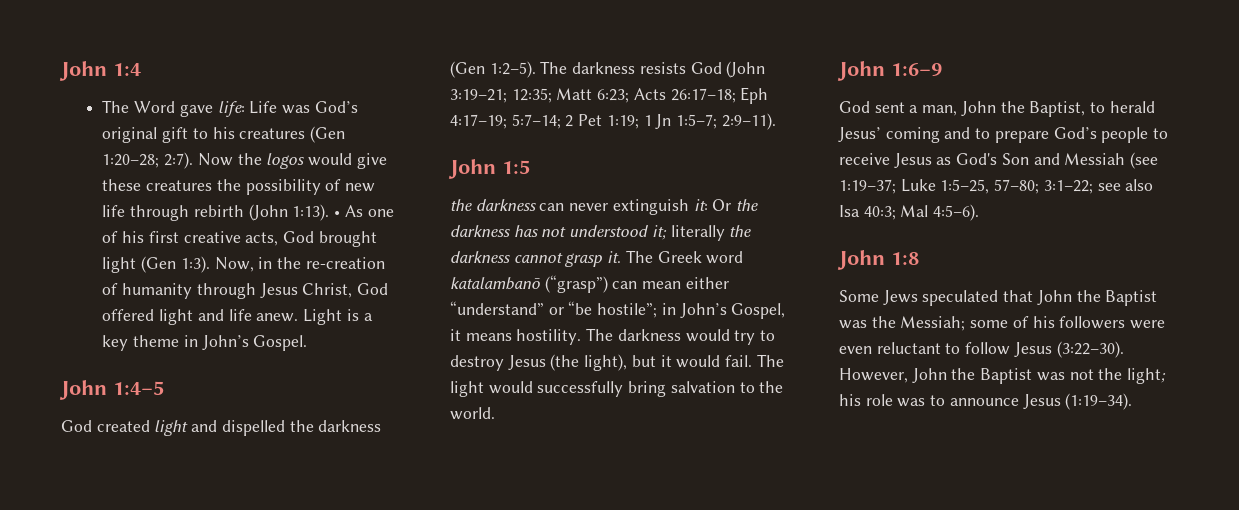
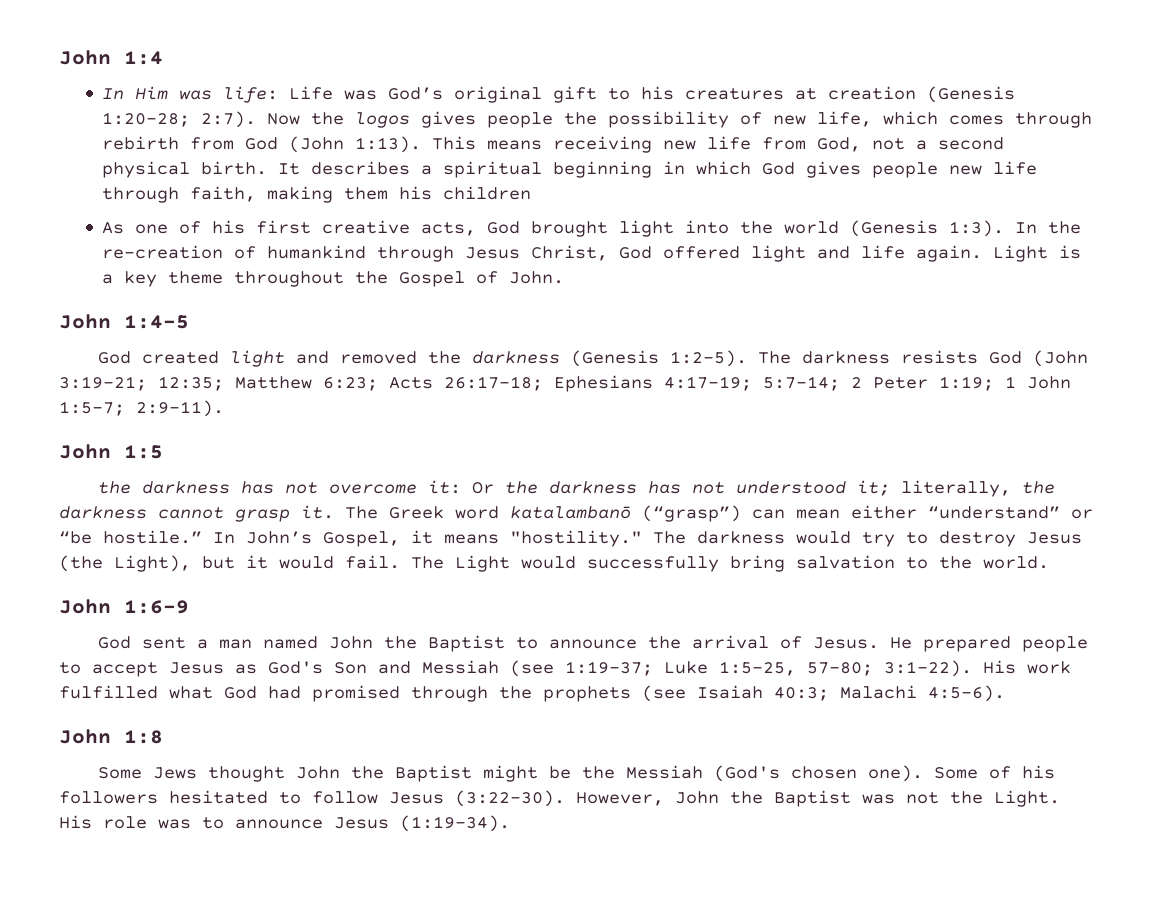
[102,100,213,117] The Word gave -> [102,86,213,100] In Him was
[310,126,346,143] (Gen -> [795,86,1016,103] at creation (Genesis
[308,153,387,169] [102,179,376,195] [102,204,341,221] would give these creatures the possibility of new life through rebirth (John 1:13). • -> [421,111,1093,128] [102,136,1005,153] [102,161,1038,178] [102,186,532,203] gives people the possibility of new life, which comes through rebirth from God (John 1:13). This means receiving new life from God, not a second physical birth. It describes a spiritual beginning in which God gives people new life through faith, making them his children //
[141,256,273,273] (Gen 1:3). Now, in -> [685,220,1038,237] into the world (Genesis 1:3). In
[122,283,193,299] humanity -> [267,245,367,259] humankind
[256,313,299,322] anew. -> [916,245,983,262] again.
[183,335,308,351] in John’s Gospel. -> [234,271,565,287] throughout the Gospel of John.
[221,420,382,436] [450,61,485,78] dispelled the darkness (Gen -> [340,350,660,367] removed the darkness (Genesis
[556,88,593,100] Matt -> [235,376,312,389] Matthew
[740,87,769,104] Eph -> [554,375,653,392] Ephesians
[578,114,603,126] Pet -> [873,377,928,389] Peter
[655,114,672,129] Jn -> [1027,376,1071,389] John
[539,199,689,215] can never extinguish -> [241,481,418,494] has not overcome
[670,225,725,241] literally -> [901,480,1012,497] literally,
[597,303,676,318] hostile”; in -> [103,530,235,544] hostile.” In
[516,329,582,345] hostility. -> [510,530,642,547] "hostility."
[584,354,628,371] light), -> [114,555,191,572] Light),
[450,381,484,397] light -> [455,555,510,572] Light
[922,101,1155,117] [838,127,1097,143] man, John the Baptist, to herald Jesus’ coming and to prepare God’s -> [219,635,1012,652] man named John the Baptist to announce the arrival of Jesus. He prepared
[839,153,890,165] receive -> [92,662,158,677] accept
[1043,179,1154,194] [839,205,929,220] 3:1–22; see also Isa 40:3; Mal -> [884,660,1071,677] [59,685,917,702] 3:1–22). His work fulfilled what God had promised through the prophets (see Isaiah 40:3; Malachi
[922,290,1158,306] [839,316,1166,331] [839,342,941,354] speculated that John the Baptist was the Messiah; some of his followers were even reluctant -> [208,765,1056,782] [59,790,268,804] thought John the Baptist might be the Messiah (God's chosen one). Some of his followers hesitated
[1127,368,1167,384] [839,394,861,406] light; his -> [994,790,1060,807] [59,815,92,829] Light. His

